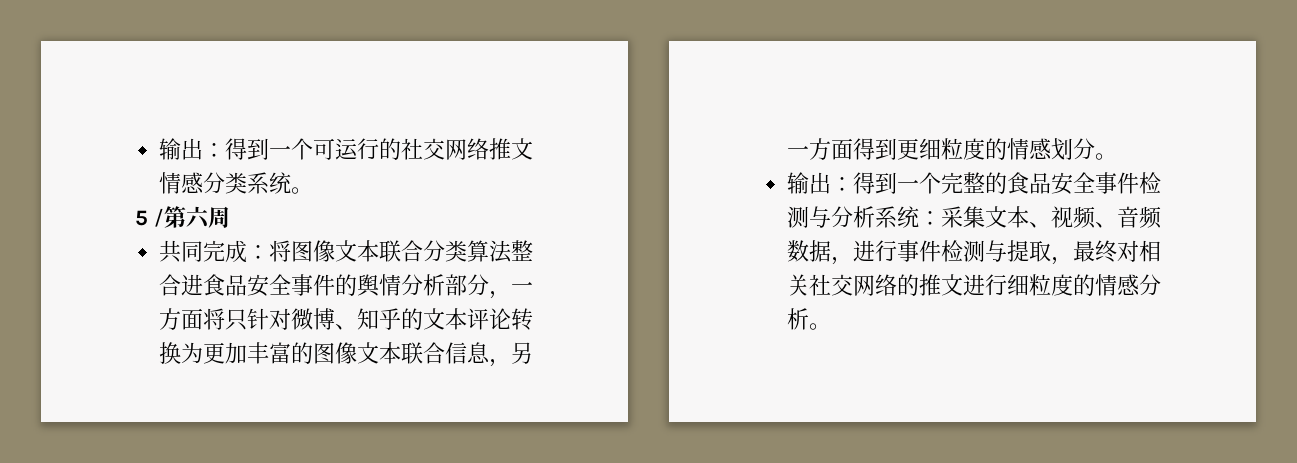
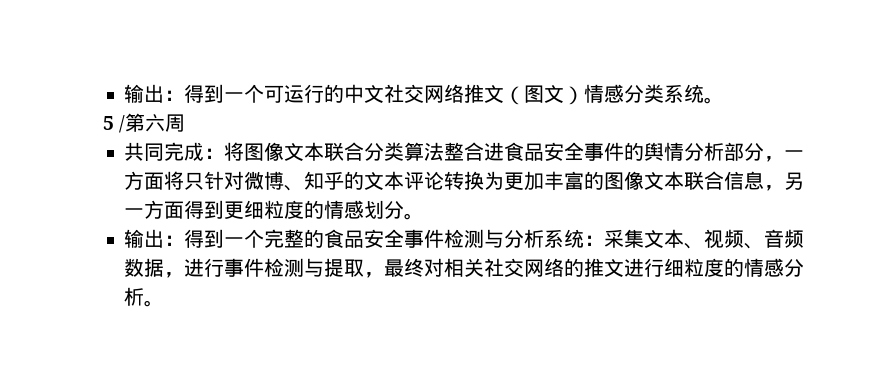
(402, 149) none -> [344,84,385,103] 中文
(534, 149) none -> [504,84,585,105] （图文）

